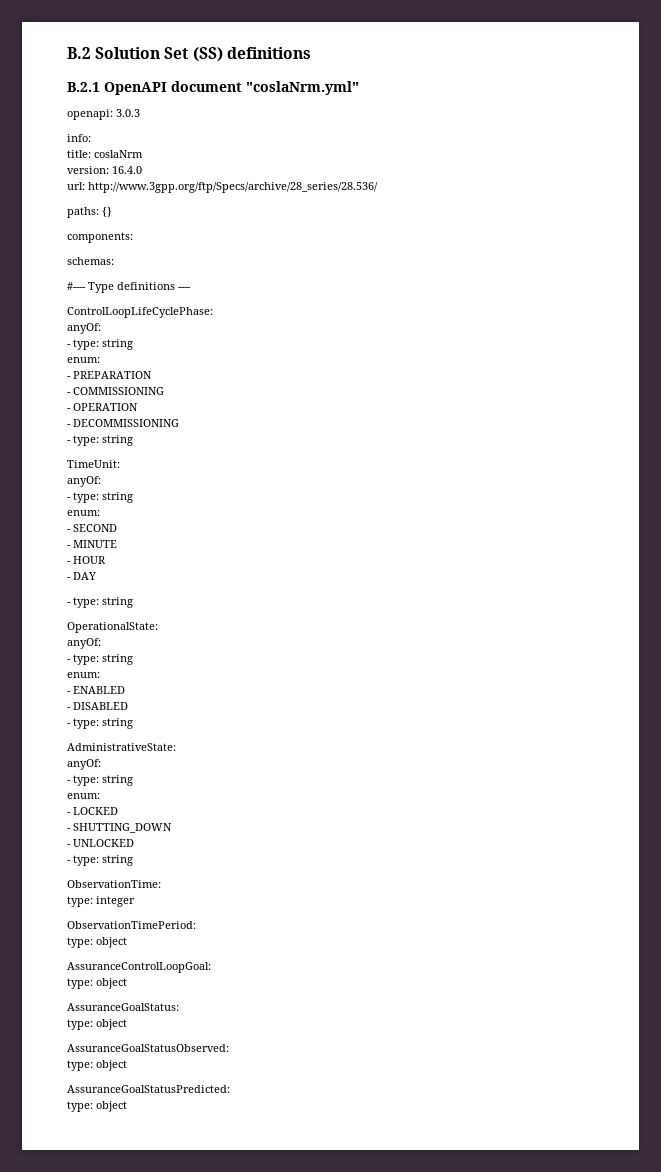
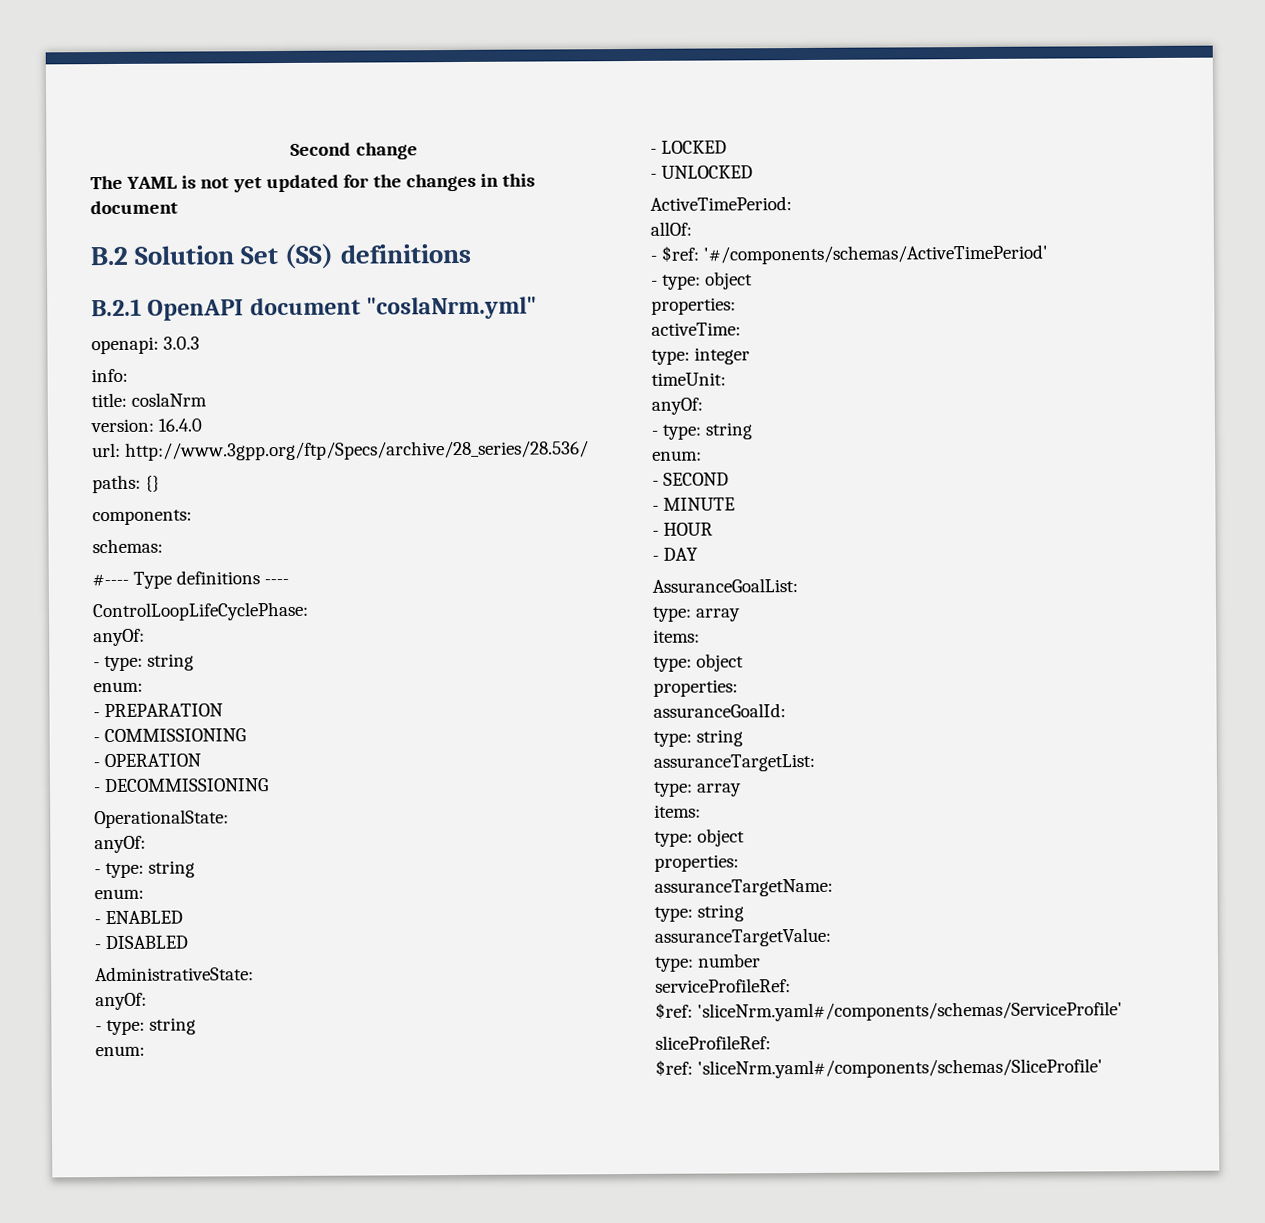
(67, 53) none -> [290,142,418,160] [90,173,536,193] [90,200,178,215] Second change // The YAML is not yet updated for the changes in this document //
[67,435,133,446] [67,460,120,468] // - type: string // TimeUnit: -> [94,809,229,829] [94,835,146,854] [94,860,196,879] [94,888,144,900] [94,910,184,925] [94,935,189,950] [95,966,254,982] [95,992,147,1011] [95,1017,197,1036] [95,1045,145,1057] [650,140,728,154] [650,165,754,179] [650,196,792,211] [650,221,692,236] [650,244,1049,265] [651,271,754,290] [651,297,736,315] [651,322,741,336] [651,347,751,365] [651,372,726,386] // OperationalState: // anyOf: // - type: string // enum: // - ENABLED // - DISABLED // AdministrativeState: // anyOf: // - type: string // enum: // - LOCKED // - UNLOCKED // ActiveTimePeriod: // allOf: // - $ref: '#/components/schemas/ActiveTimePeriod' // - type: object // properties: // activeTime: // type: integer // timeUnit:
[67,597,133,608] [67,622,158,633] [67,638,101,649] [67,654,133,665] [67,672,100,678] [67,686,125,694] [67,702,128,710] [67,718,133,729] [67,743,176,751] [67,759,101,770] [67,775,133,786] [67,793,100,799] [67,807,118,815] [67,823,172,833] [67,839,134,847] [67,855,133,866] [67,880,161,888] [67,896,135,907] [67,921,196,929] [67,937,127,948] [67,962,211,973] [67,978,127,989] [67,1003,179,1011] [67,1019,127,1030] [67,1044,229,1052] [67,1060,127,1071] [67,1085,230,1093] [67,1101,127,1112] - type: string // OperationalState: // anyOf: // - type: string // enum: // - ENABLED // - DISABLED // - type: string // AdministrativeState: // anyOf: // - type: string // enum: // - LOCKED // - SHUTTING_DOWN // - UNLOCKED // - type: string // ObservationTime: // type: integer // ObservationTimePeriod: // type: object // AssuranceControlLoopGoal: // type: object // AssuranceGoalStatus: // type: object // AssuranceGoalStatusObserved: // type: object // AssuranceGoalStatusPredicted: // type: object -> [652,578,798,593] [652,606,742,622] [653,629,700,643] [653,653,745,672] [653,679,738,697] [653,703,786,718] [653,729,744,747] [653,753,815,772] [653,781,743,797] [654,804,701,818] [654,828,746,847] [654,854,739,872] [654,878,833,897] [654,904,745,922] [654,927,831,947] [654,953,762,972] [655,978,791,993] [655,1001,1124,1022] [655,1035,771,1050] [655,1058,1104,1079] AssuranceGoalList: // type: array // items: // type: object // properties: // assuranceGoalId: // type: string // assuranceTargetList: // type: array // items: // type: object // properties: // assuranceTargetName: // type: string // assuranceTargetValue: // type: number // serviceProfileRef: // $ref: 'sliceNrm.yaml#/components/schemas/ServiceProfile' // sliceProfileRef: // $ref: 'sliceNrm.yaml#/components/schemas/SliceProfile'

